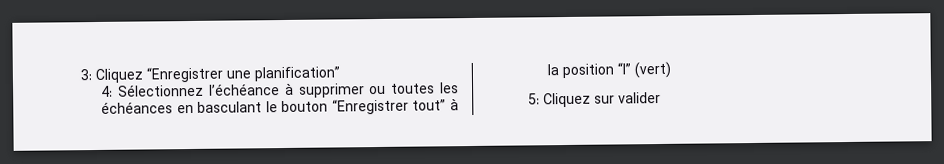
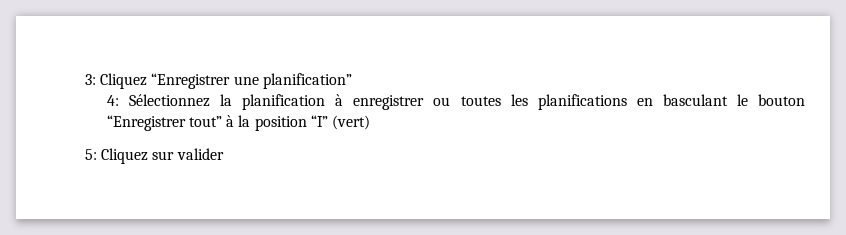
[208,82,365,98] l’échéance à supprimer -> [220,94,425,110] la planification à enregistrer
[101,101,174,114] échéances -> [537,94,627,110] planifications

